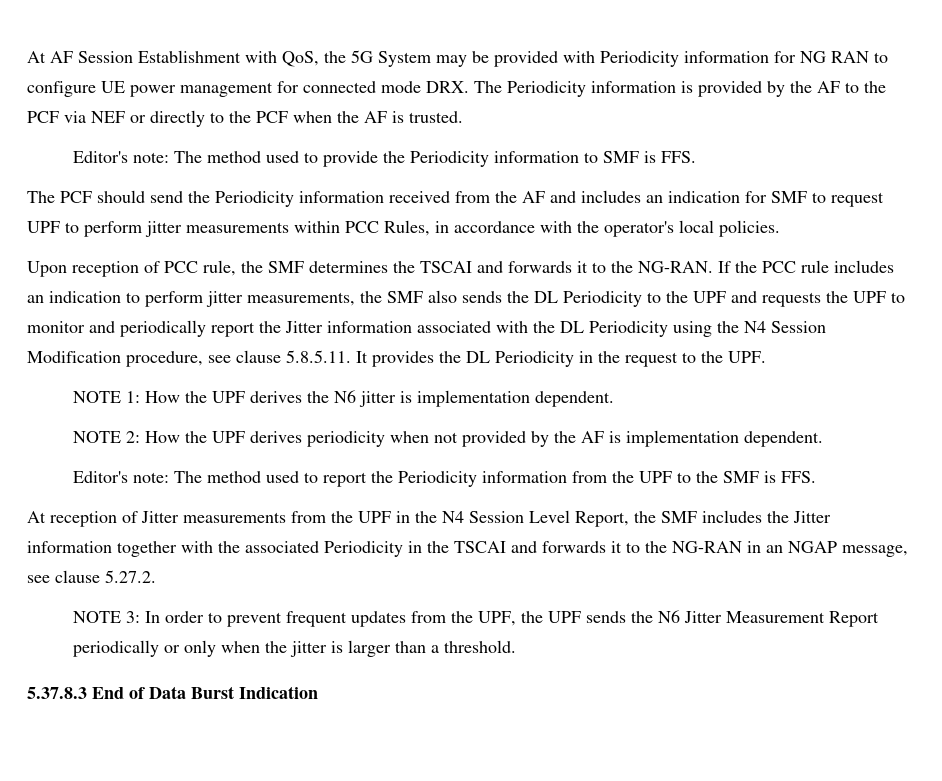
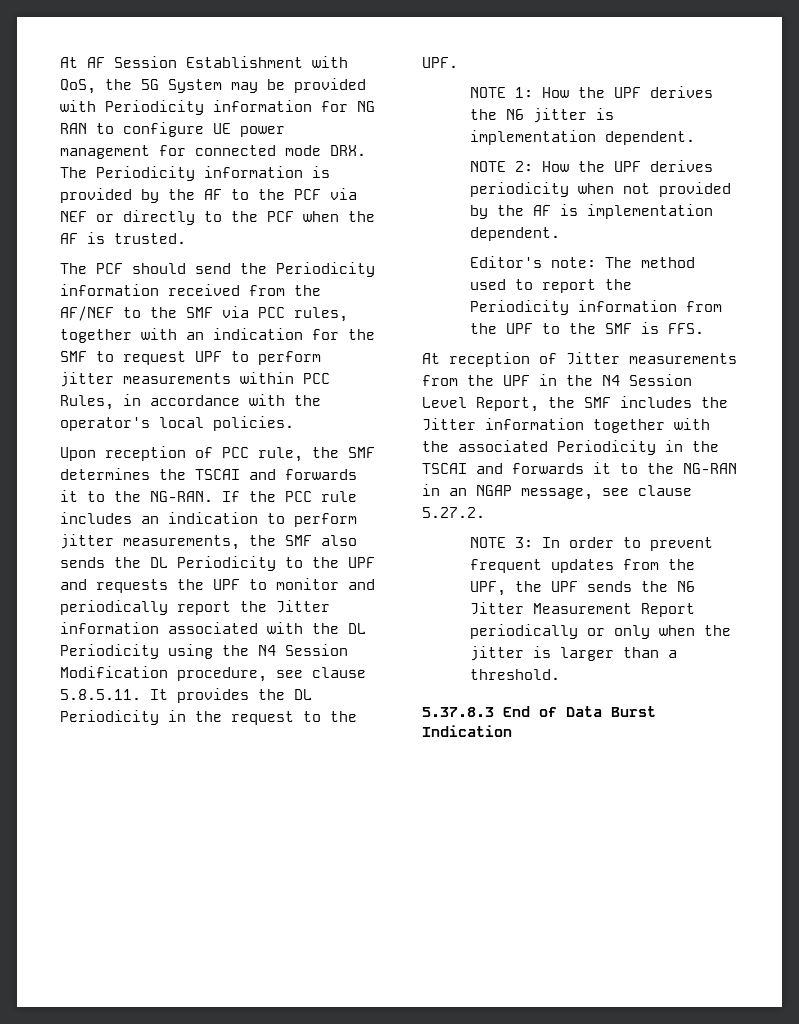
[72,151,696,167] // Editor's note: The method used to provide the Periodicity information to SMF is FFS. -> (186, 238) none
[522,190,641,203] AF and includes -> [60,306,348,322] [60,328,177,343] AF/NEF to the SMF via PCC rules, together with
(767, 197) none -> [348,329,375,340] the

